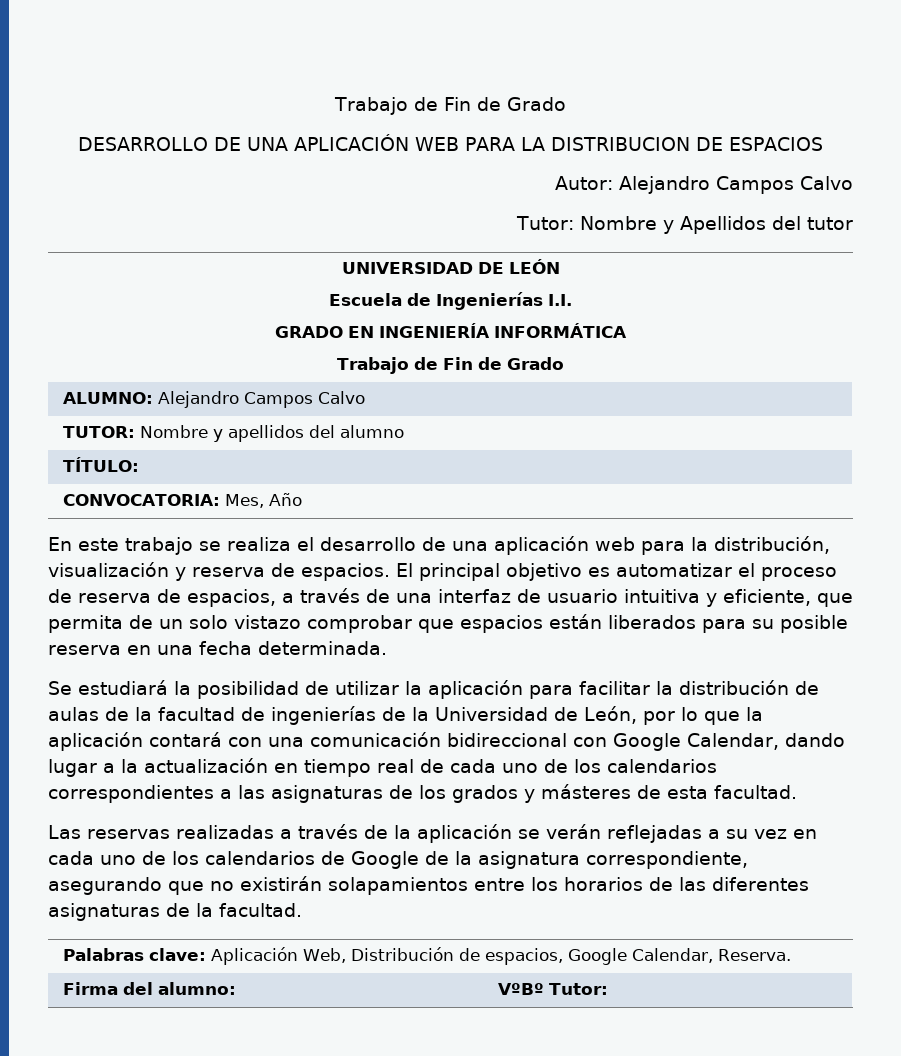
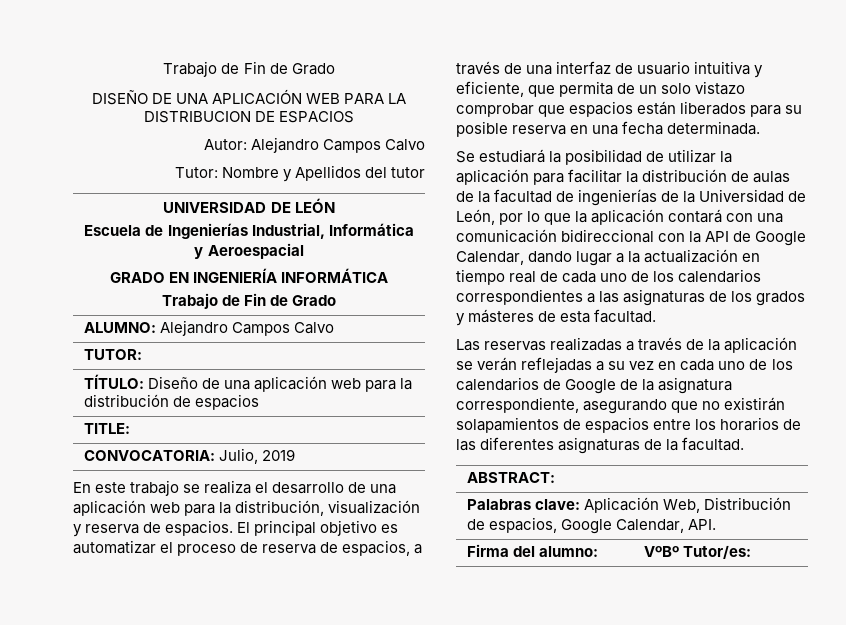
[333,97,567,115] [78,137,209,151] Trabajo de Fin de Grado // DESARROLLO -> [163,61,335,77] [91,90,148,105] Trabajo de Fin de Grado // DISEÑO
[548,294,572,306] I.I. -> [251,223,414,239] [194,243,304,259] Industrial, Informática y Aeroespacial
[140,425,405,442] [63,457,140,472] Nombre y apellidos del alumno // TÍTULO: -> [84,374,413,392] [84,394,260,410] [84,423,131,434] // TÍTULO: Diseño de una aplicación web para la distribución de espacios // TITLE:
[225,493,303,508] Mes, Año -> [219,448,296,464] Julio, 2019
(607, 742) none -> [689,231,752,243] la API de
(468, 886) none -> [563,417,650,433] de espacios
(302, 910) none -> [467,472,556,483] // ABSTRACT:
[718,949,792,961] Reserva. -> [688,519,717,530] API.
[549,983,609,995] Tutor: -> [683,545,752,559] Tutor/es:

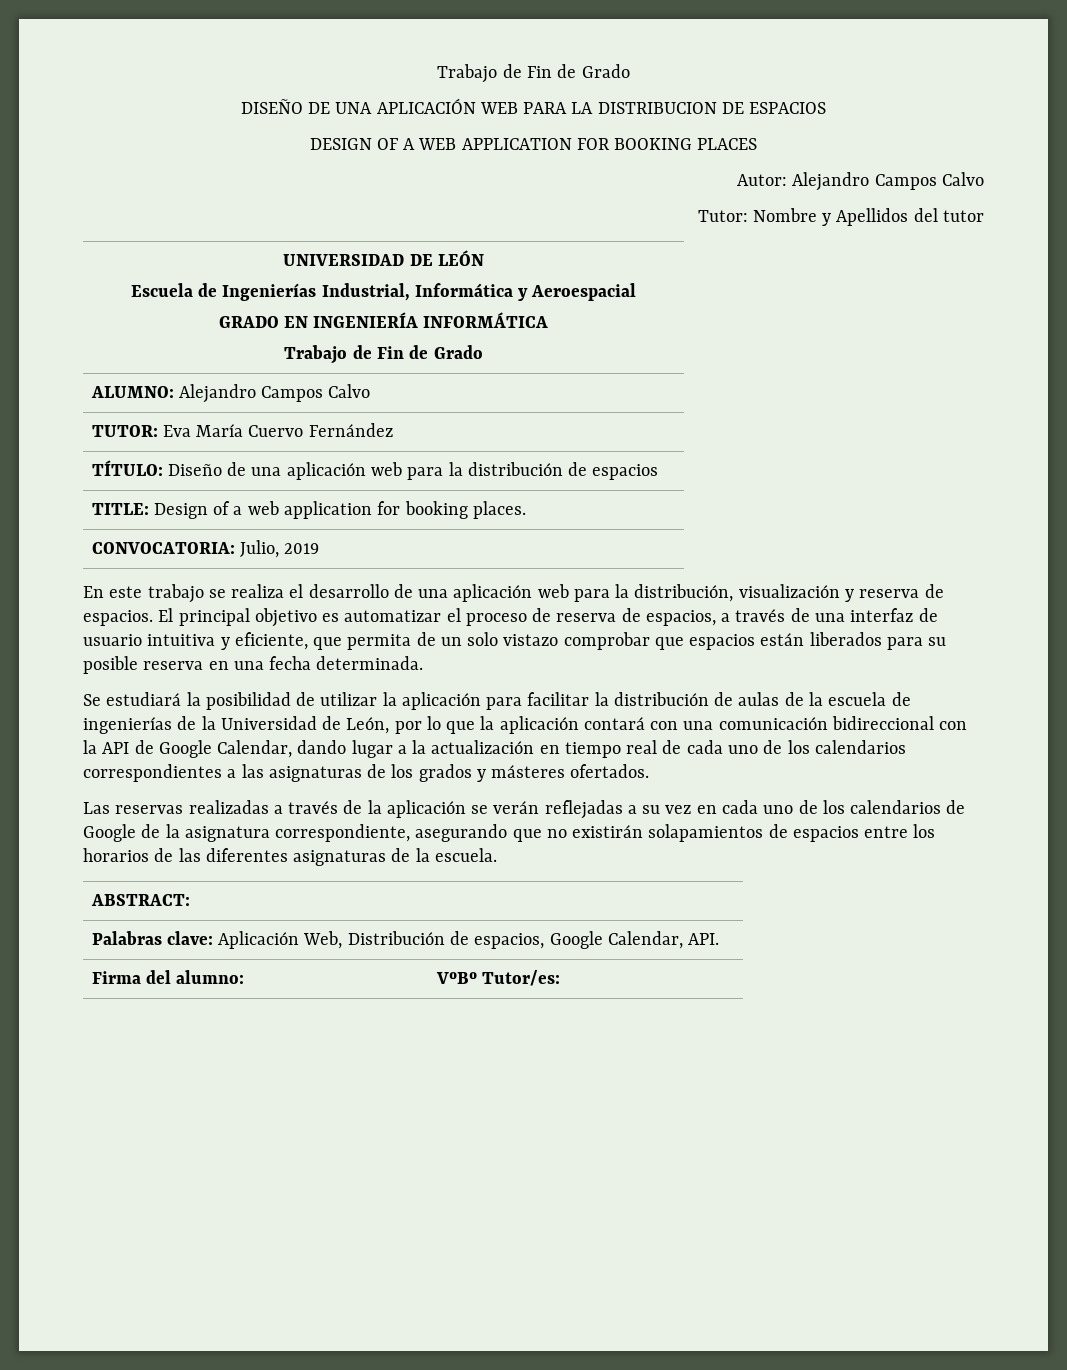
(355, 117) none -> [309,138,758,150] // DESIGN OF A WEB APPLICATION FOR BOOKING PLACES
(143, 354) none -> [162,423,393,437] Eva María Cuervo Fernández
(131, 428) none -> [153,501,526,519] Design of a web application for booking places.
[494,189,553,203] facultad -> [828,692,887,706] escuela
[538,309,657,323] de esta facultad. -> [570,764,650,778] ofertados.
[682,437,745,451] facultad. -> [434,848,497,862] escuela.

